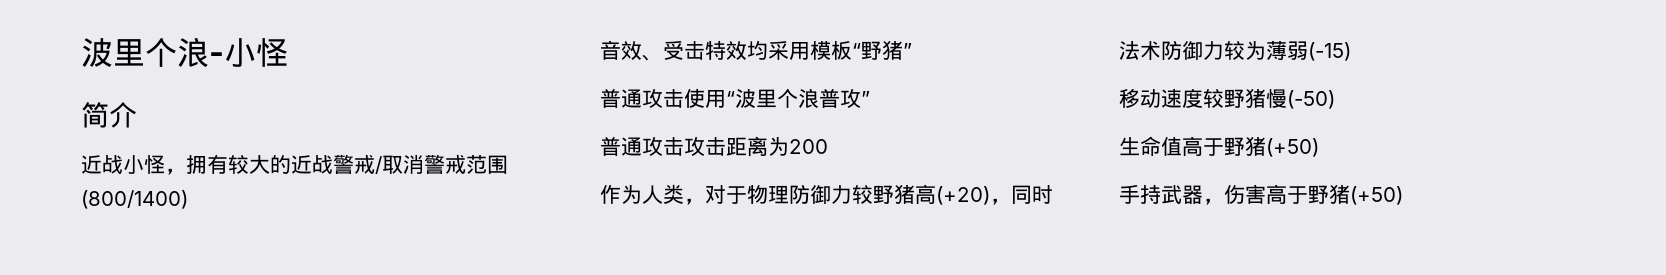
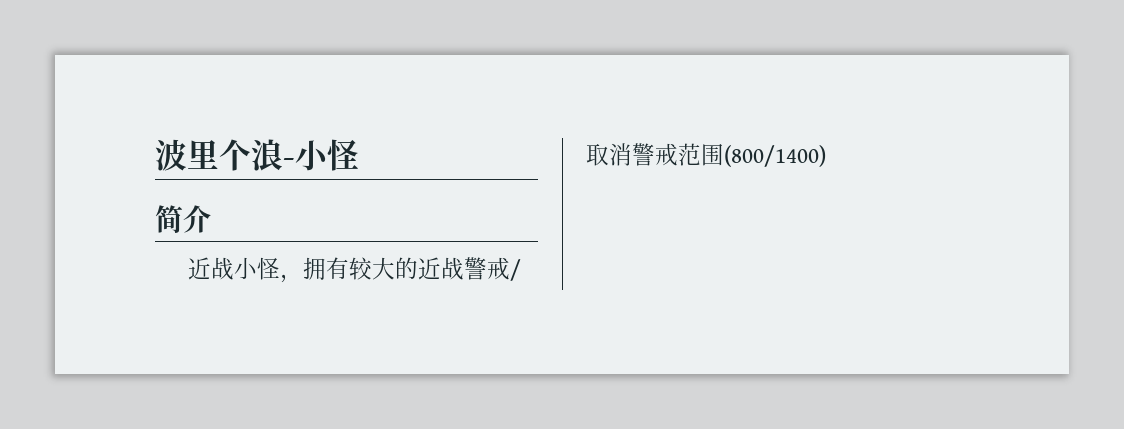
[600,40,912,61] [600,88,870,108] [600,136,828,157] [600,184,1053,205] [1119,41,1351,61] [1119,88,1335,109] [1119,136,1319,157] [1119,184,1403,205] // 音效、受击特效均采用模板“野猪” // 普通攻击使用“波里个浪普攻” // 普通攻击攻击距离为200 // 作为人类，对于物理防御力较野猪高(+20)，同时法术防御力较为薄弱(-15) // 移动速度较野猪慢(-50) // 生命值高于野猪(+50) // 手持武器，伤害高于野猪(+50) -> (826, 156) none

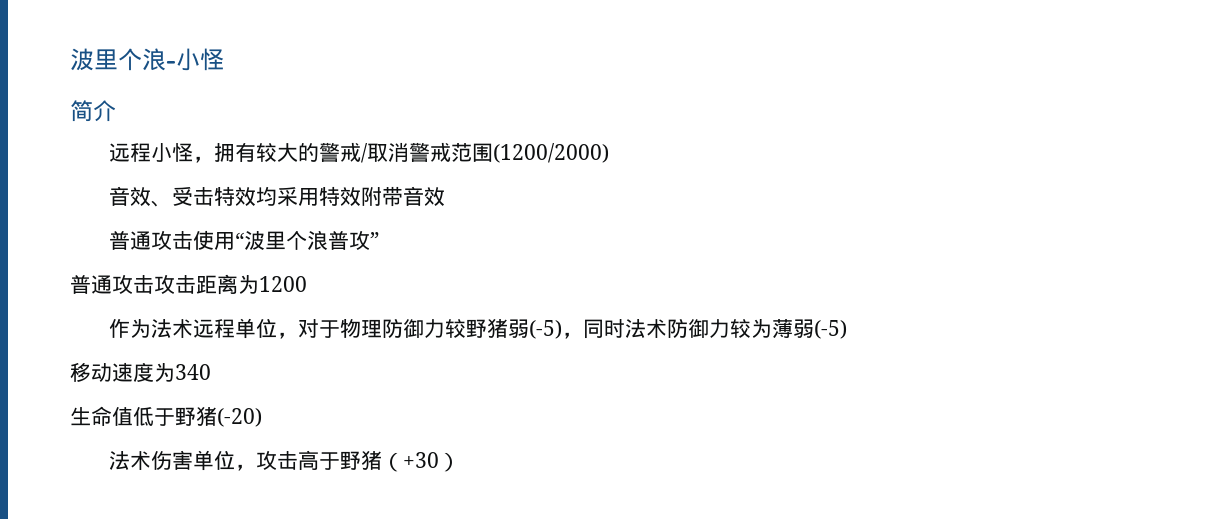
[188,257,235,280] 近战 -> [109,143,152,162] 远程
[418,257,465,280] 近战 -> (320, 152) none
[724,145,826,167] (800/1400) -> [493,143,610,163] [109,186,446,207] [109,230,380,250] [70,274,307,295] [109,318,848,339] [70,362,211,382] [70,406,262,427] [109,450,461,472] (1200/2000) // 音效、受击特效均采用特效附带音效 // 普通攻击使用“波里个浪普攻” // 普通攻击攻击距离为1200 // 作为法术远程单位，对于物理防御力较野猪弱(-5)，同时法术防御力较为薄弱(-5) // 移动速度为340 // 生命值低于野猪(-20) // 法术伤害单位，攻击高于野猪（+30）

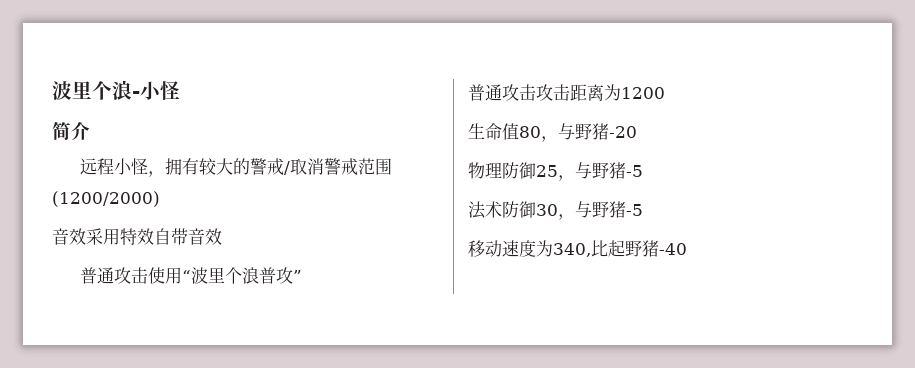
[151,186,278,207] 、受击特效均 -> (86, 236) none
[361,186,383,206] 附 -> [154,228,171,245] 自
[109,318,848,339] [70,362,211,382] [70,406,262,427] [109,450,461,472] 作为法术远程单位，对于物理防御力较野猪弱(-5)，同时法术防御力较为薄弱(-5) // 移动速度为340 // 生命值低于野猪(-20) // 法术伤害单位，攻击高于野猪（+30） -> [468,123,637,142] [468,162,643,181] [468,201,643,220] [468,240,687,257] 生命值80，与野猪-20 // 物理防御25，与野猪-5 // 法术防御30，与野猪-5 // 移动速度为340,比起野猪-40

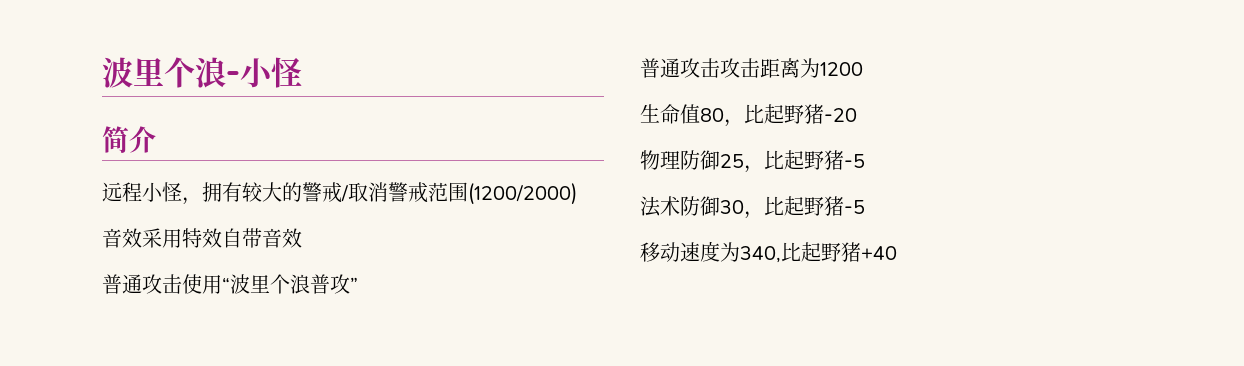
[558,123,575,140] 与 -> [744,104,784,124] 比起
[575,162,592,179] 与 -> [764,150,804,170] 比起
[575,201,592,218] 与 -> [764,196,804,216] 比起
[659,243,687,255] -40 -> [861,246,897,260] +40

